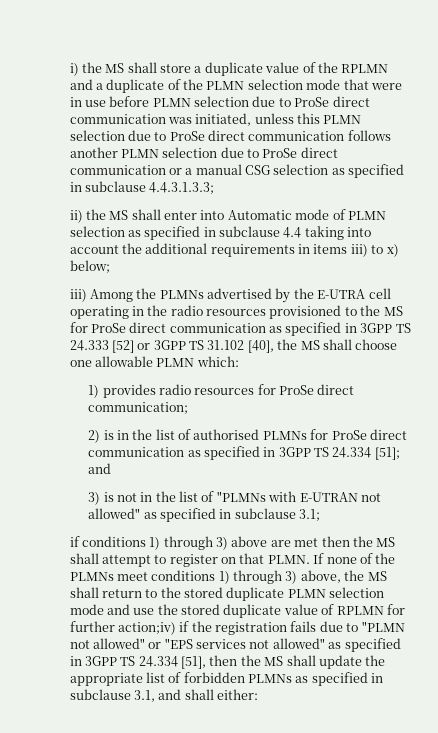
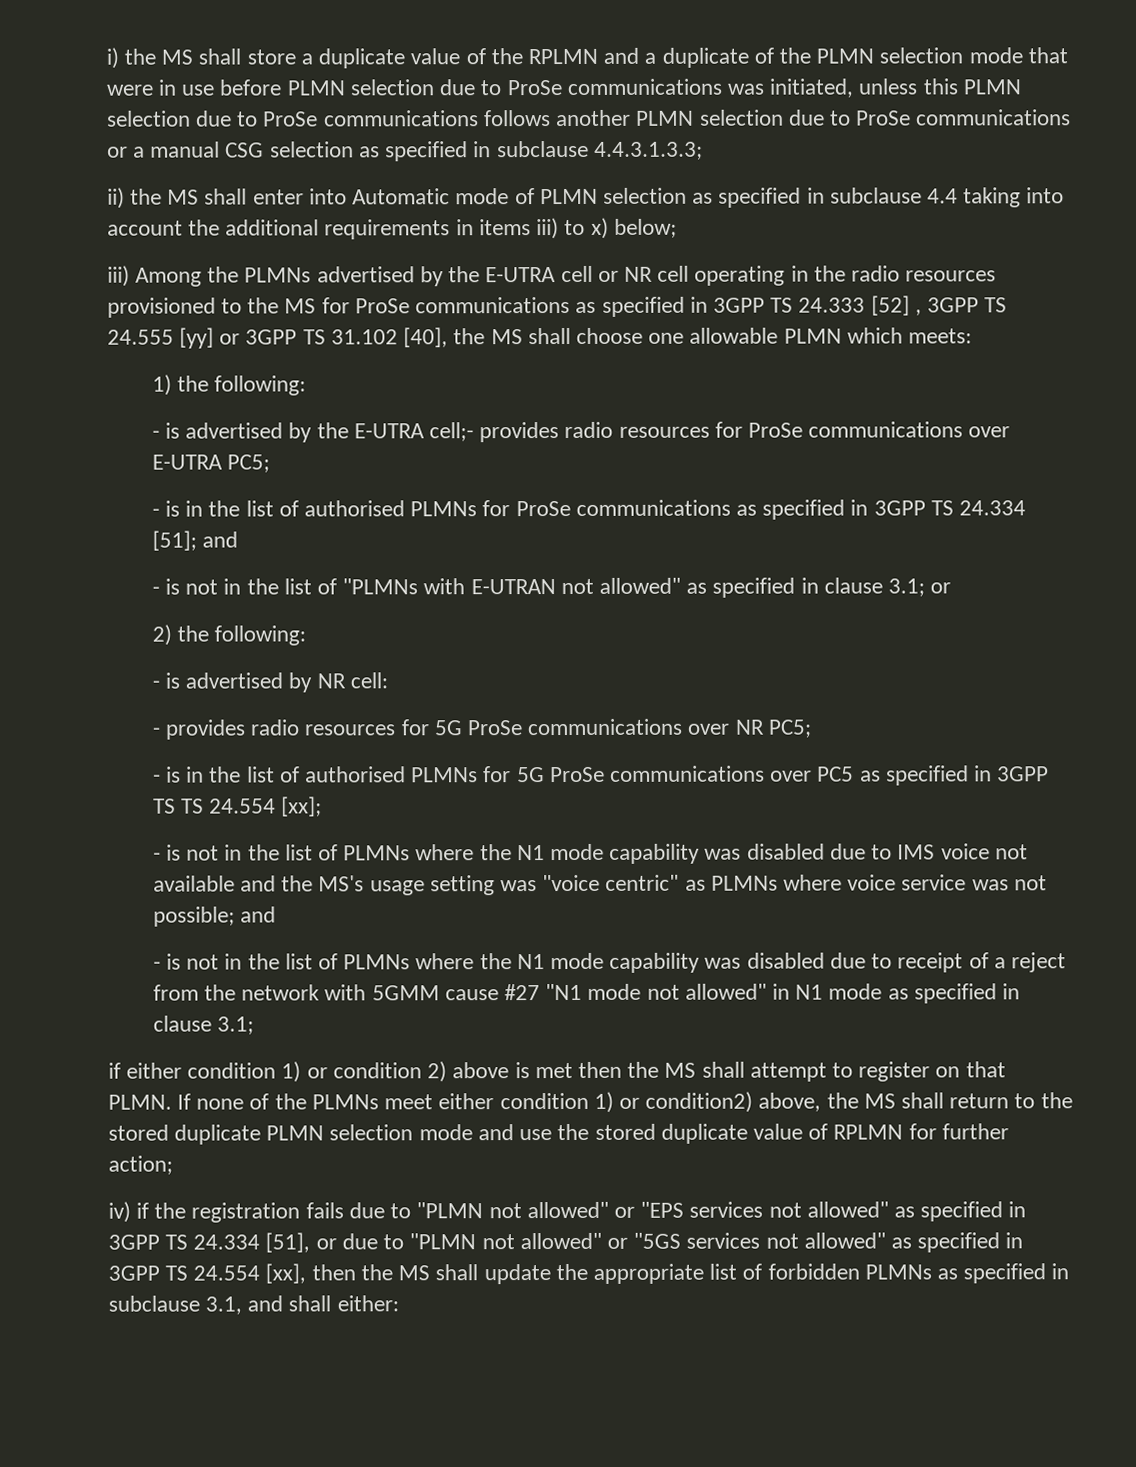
[332,96,370,107] [69,114,166,124] direct communication -> [566,78,722,96] communications
[208,130,345,141] direct communication -> [323,110,479,127] communications
[300,147,338,158] [69,165,166,175] direct communication -> [916,109,1072,126] communications
(391, 293) none -> [597,265,690,282] or NR cell
[129,322,266,333] direct communication -> [415,296,571,314] communications
(134, 346) none -> [914,297,1008,316] [106,327,215,349] , 3GPP TS 24.555 [yy]
[196,356,239,367] [88,385,100,398] which: // 1) -> [846,327,973,344] [151,374,307,396] [151,422,474,443] which meets: // 1) the following: // - is advertised by the E-UTRA cell;-
[317,384,355,395] [88,402,189,414] [88,430,101,443] direct communication; // 2) -> [808,421,1011,438] [151,454,270,473] [151,508,160,517] communications over E-UTRA PC5; // -
[369,429,407,440] [88,447,185,457] direct communication -> [575,499,731,516] communications
[88,492,101,505] 3) -> [151,586,160,595] -
[234,508,321,521] [69,536,291,550] subclause 3.1; // if conditions 1) through 3) above are -> [823,577,952,597] [151,624,307,646] [151,672,388,693] [151,718,812,740] [152,765,1050,786] [152,796,323,817] [152,843,1028,864] [152,874,1047,896] [152,906,276,927] [152,952,1066,973] [152,983,1021,1004] [152,1015,254,1035] [107,1061,530,1083] clause 3.1; or // 2) the following: // - is advertised by NR cell: // - provides radio resources for 5G ProSe communications over NR PC5; // - is in the list of authorised PLMNs for 5G ProSe communications over PC5 as specified in 3GPP TS TS 24.554 [xx]; // - is not in the list of PLMNs where the N1 mode capability was disabled due to IMS voice not available and the MS's usage setting was "voice centric" as PLMNs where voice service was not possible; and // - is not in the list of PLMNs where the N1 mode capability was disabled due to receipt of a reject from the network with 5GMM cause #27 "N1 mode not allowed" in N1 mode as specified in clause 3.1; // if either condition 1) or condition 2) above is
[151,570,298,584] conditions 1) through 3) -> [438,1091,754,1113] either condition 1) or condition2)
[117,622,176,635] action;iv) -> [107,1155,173,1175] [107,1201,131,1223] action; // iv)
(207, 662) none -> [315,1232,1024,1253] [107,1263,307,1284] or due to "PLMN not allowed" or "5GS services not allowed" as specified in 3GPP TS 24.554 [xx],

